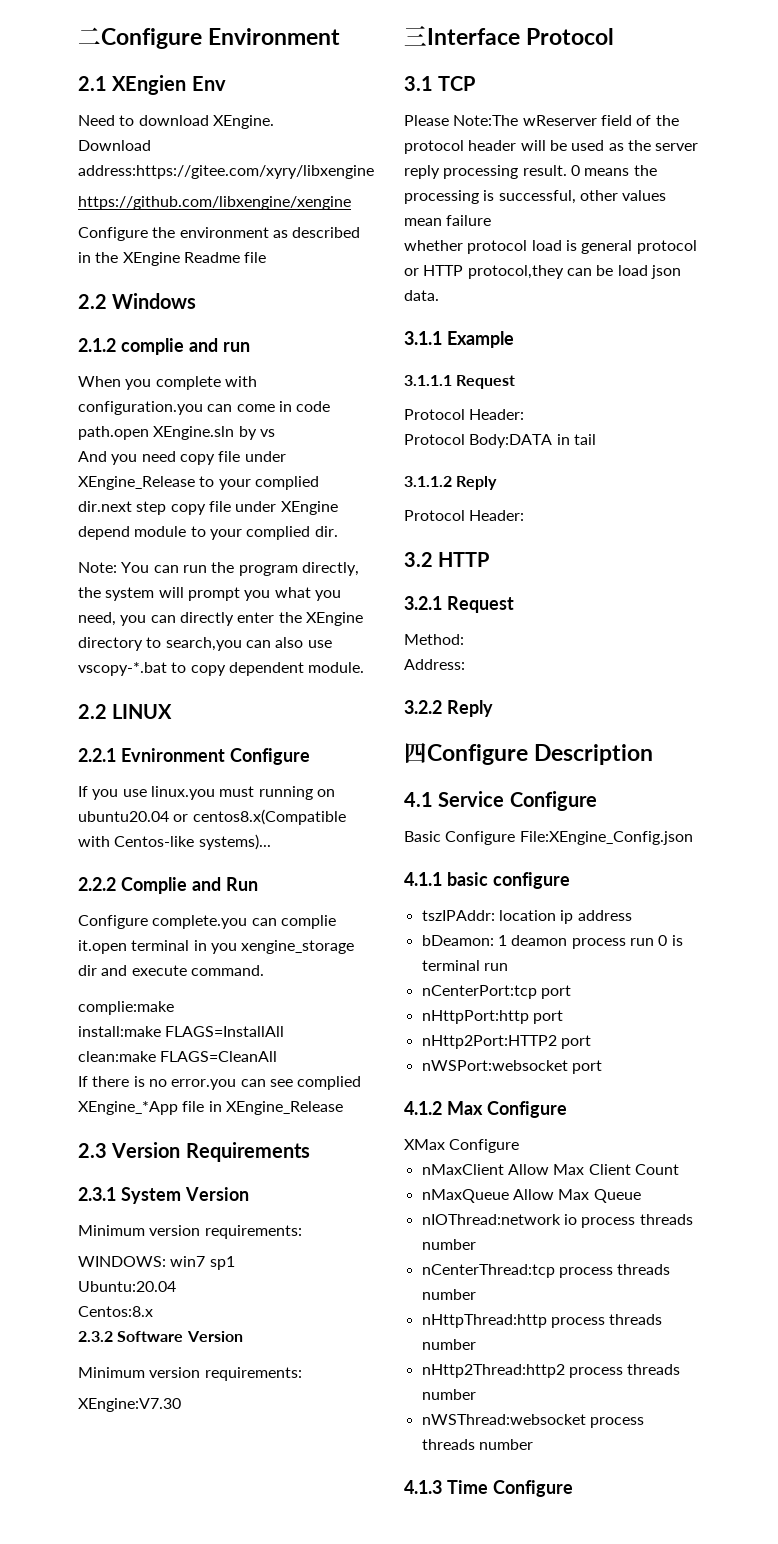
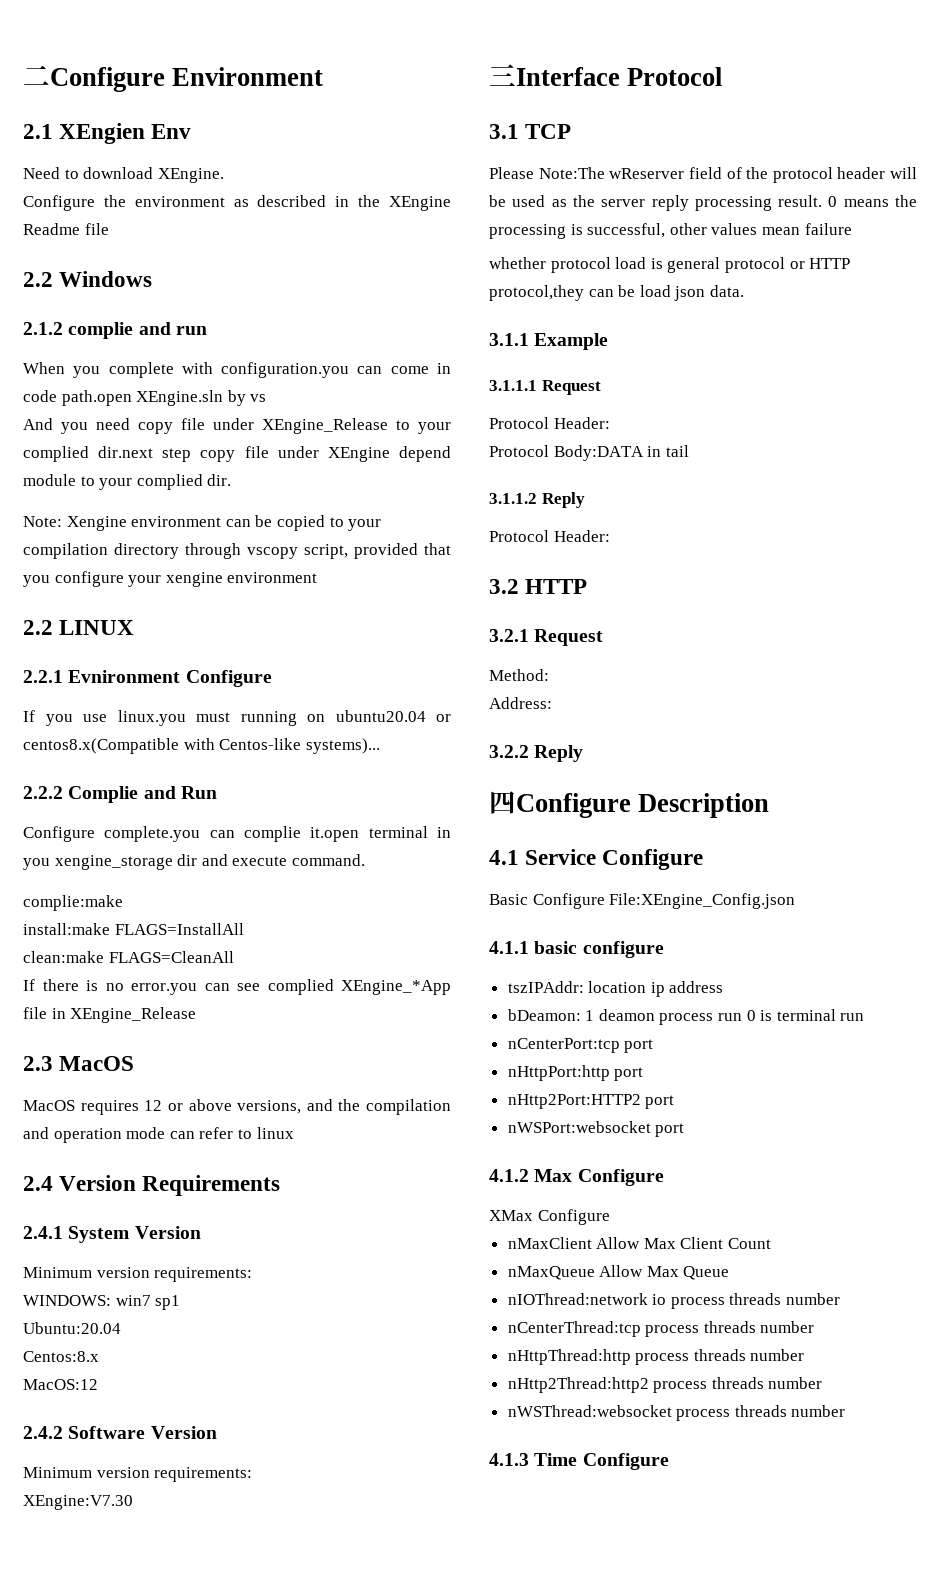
[78,140,151,151] [78,165,374,179] [78,196,351,210] // Download address:https://gitee.com/xyry/libxengine // https://github.com/libxengine/xengine -> (224, 175) none
[121,562,359,576] [78,587,341,601] [78,612,363,626] [78,637,332,651] [78,662,365,676] You can run the program directly, the system will prompt you what you need, you can directly enter the XEngine directory to search,you can also use vscopy-*.bat to copy dependent module. -> [66,515,382,531] [23,543,451,559] [23,571,318,587] Xengine environment can be copied to your compilation directory through vscopy script, provided that you configure your xengine environment
(107, 1150) none -> [59,1056,135,1071] [23,1099,451,1115] [23,1127,294,1143] [23,1176,53,1191] MacOS // MacOS requires 12 or above versions, and the compilation and operation mode can refer to linux // 2.4
[78,1187,116,1201] 2.3.1 -> [23,1226,63,1239] 2.4.1
[78,1331,113,1342] 2.3.2 -> [23,1379,98,1390] [23,1426,63,1439] MacOS:12 // 2.4.2

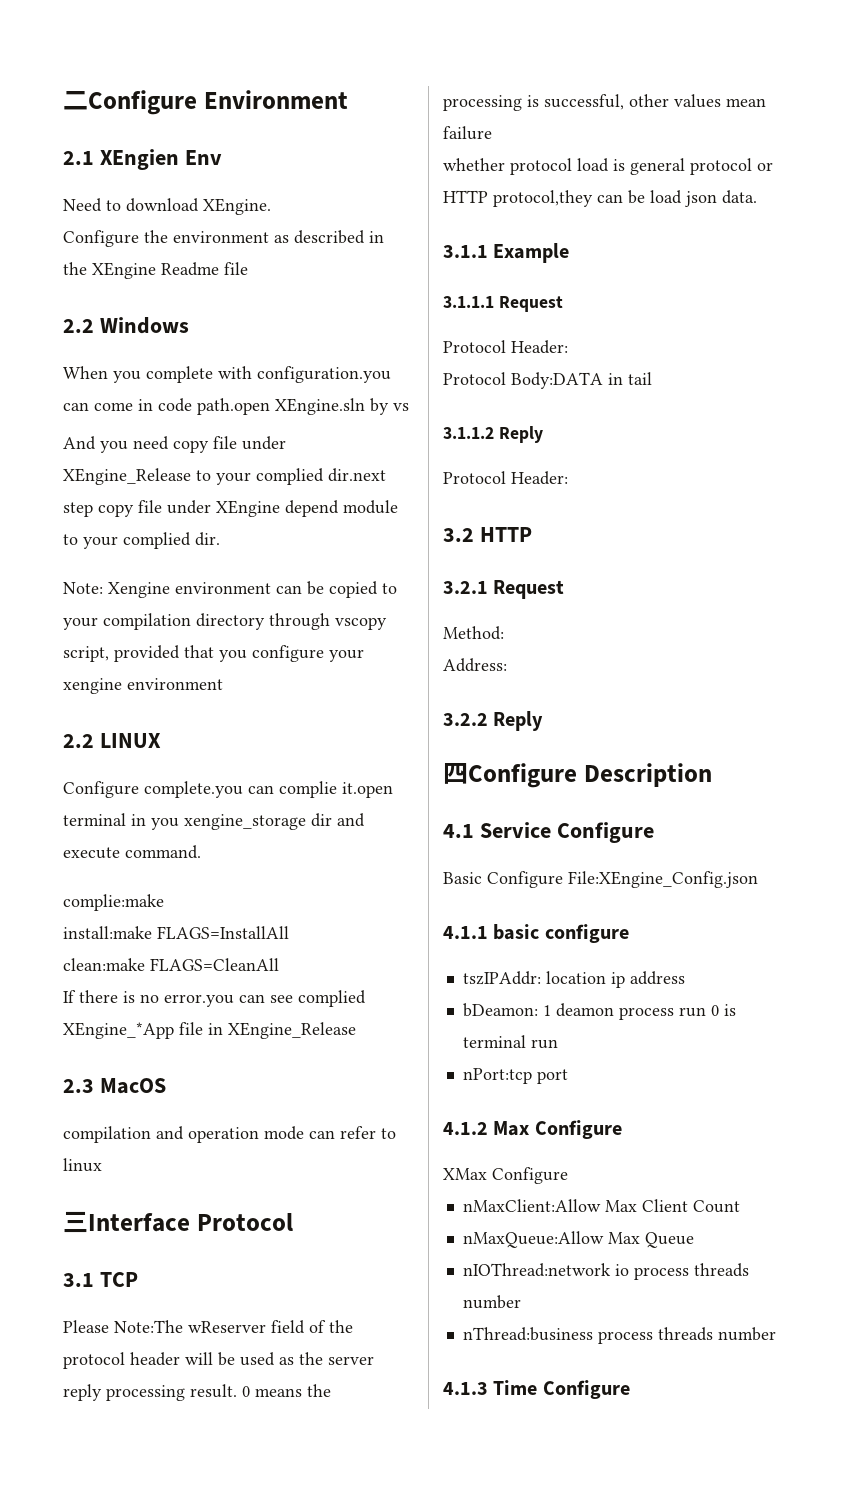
[23,322,207,339] // 2.1.2 complie and run -> (189, 325) none
[23,670,272,687] [23,710,451,726] [23,738,380,754] [23,786,217,803] // 2.2.1 Evnironment Configure // If you use linux.you must running on ubuntu20.04 or centos8.x(Compatible with Centos-like systems)... // 2.2.2 Complie and Run -> (161, 740) none
[23,1099,361,1115] MacOS requires 12 or above versions, and the -> (166, 1086) none
[23,1175,281,1196] [23,1226,201,1243] [23,1267,253,1282] [23,1295,181,1310] [23,1322,121,1334] [23,1351,99,1362] [23,1379,98,1390] [23,1426,217,1439] [23,1467,253,1482] [23,1495,133,1510] // 2.4 Version Requirements // 2.4.1 System Version // Minimum version requirements: // WINDOWS: win7 sp1 // Ubuntu:20.04 // Centos:8.x // MacOS:12 // 2.4.2 Software Version // Minimum version requirements: // XEngine:V7.30 -> (102, 1165) none
[507,1038,654,1053] [507,1065,644,1081] [507,1094,675,1109] [507,1121,651,1133] nCenterPort:tcp port // nHttpPort:http port // nHttp2Port:HTTP2 port // nWSPort:websocket -> [462,1068,532,1084] nPort:tcp
[507,1237,641,1249] nMaxClient Allow -> [462,1199,601,1212] nMaxClient:Allow
[507,1265,644,1280] nMaxQueue Allow -> [462,1231,604,1248] nMaxQueue:Allow
[507,1321,815,1337] [507,1349,805,1365] [507,1377,823,1393] [507,1405,672,1417] nCenterThread:tcp process threads number // nHttpThread:http process threads number // nHttp2Thread:http2 process threads number // nWSThread:websocket -> [462,1327,593,1341] nThread:business

